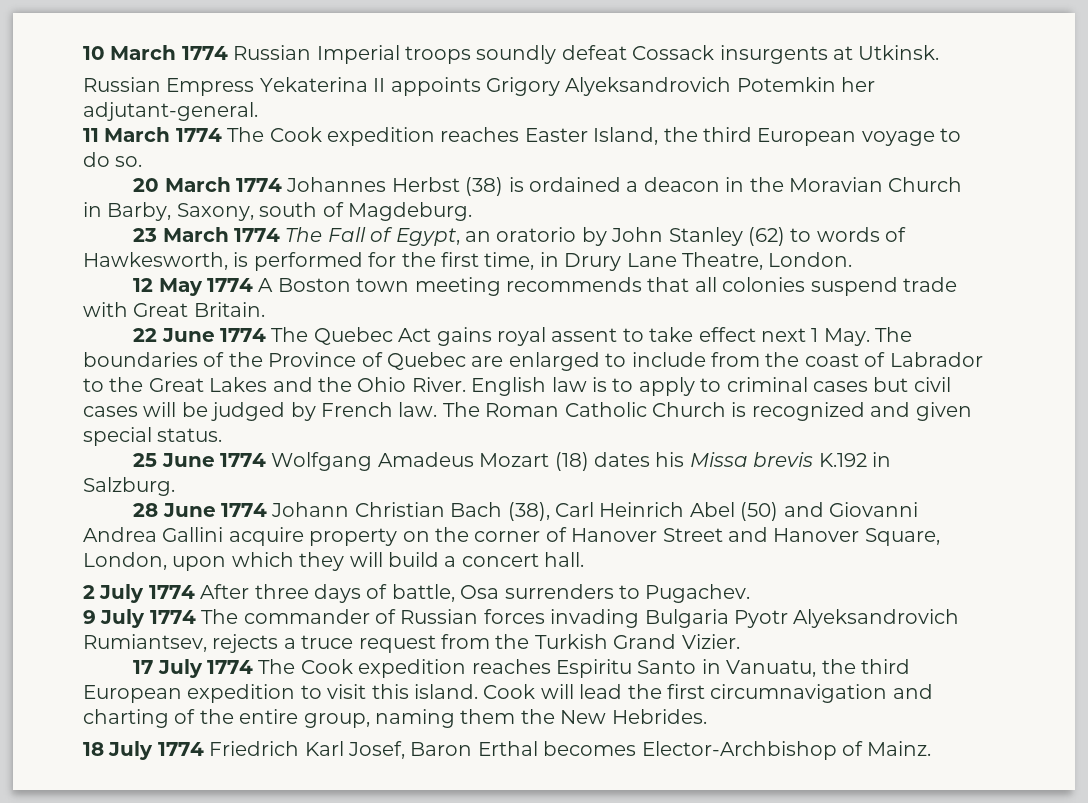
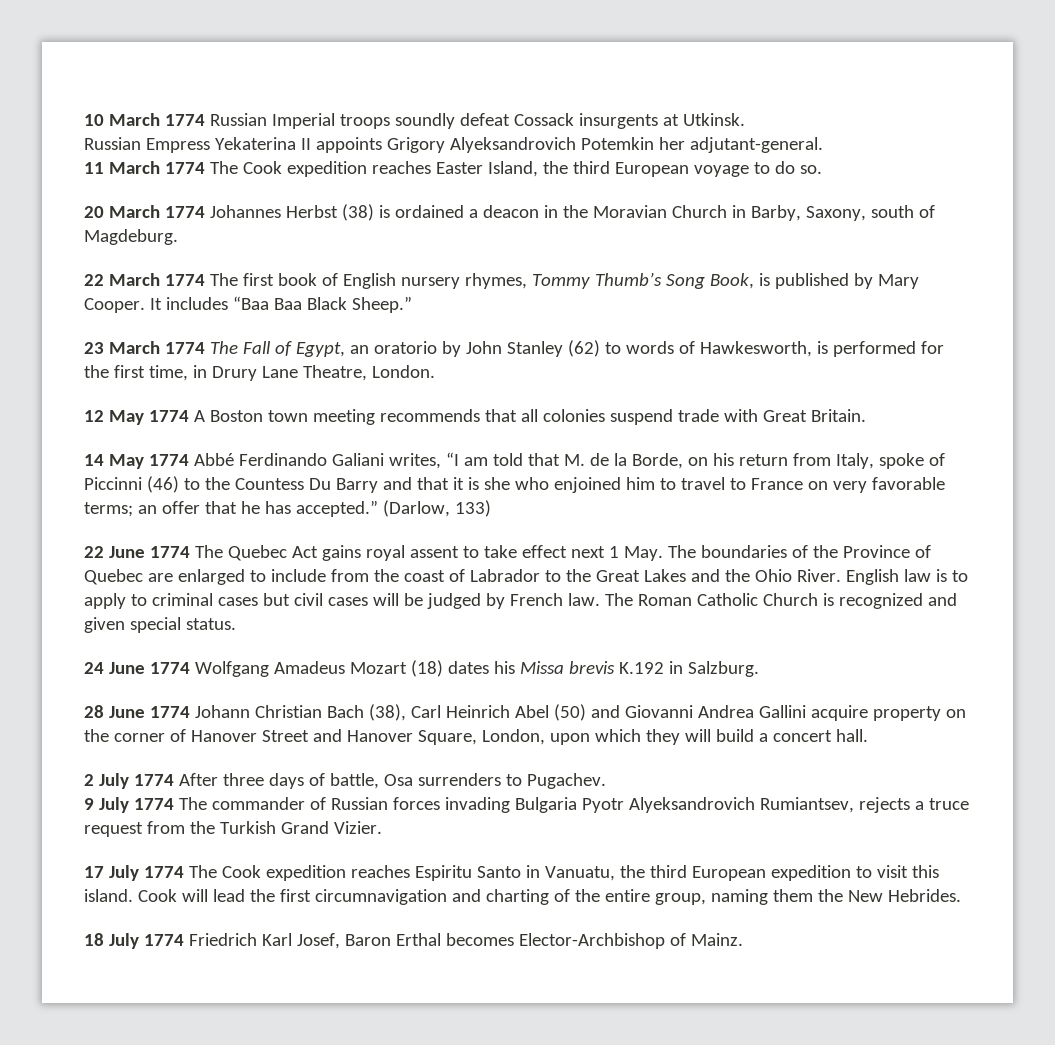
(472, 211) none -> [84,272,919,289] [84,296,412,313] // 22 March 1774 The first book of English nursery rhymes, Tommy Thumb’s Song Book, is published by Mary Cooper. It includes “Baa Baa Black Sheep.”
(265, 309) none -> [84,452,945,469] [84,476,945,493] [84,500,491,517] // 14 May 1774 Abbé Ferdinando Galiani writes, “I am told that M. de la Borde, on his return from Italy, spoke of Piccinni (46) to the Countess Du Barry and that it is she who enjoined him to travel to France on very favorable terms; an offer that he has accepted.” (Darlow, 133)
[133,453,158,467] 25 -> [84,662,104,674] 24

